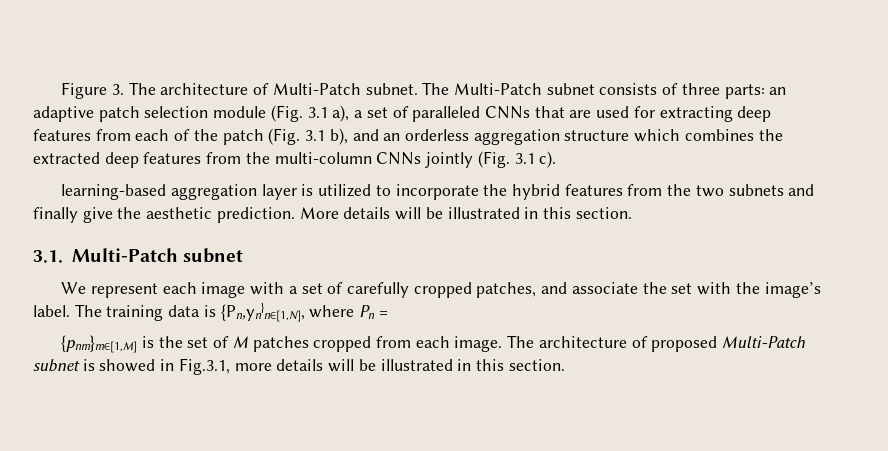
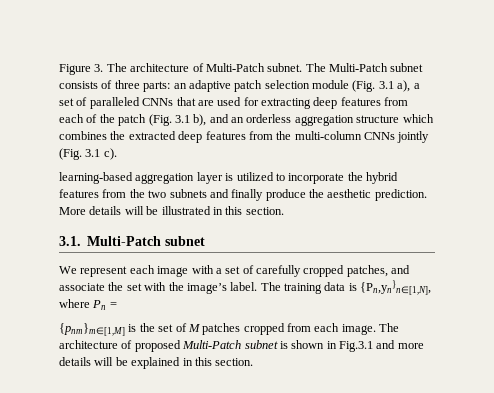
[82,207,113,223] give -> [265,189,306,201] produce
[99,358,230,375] showed in Fig.3.1, -> [291,340,396,352] shown in Fig.3.1 and
[380,359,453,371] illustrated -> [131,357,181,369] explained

